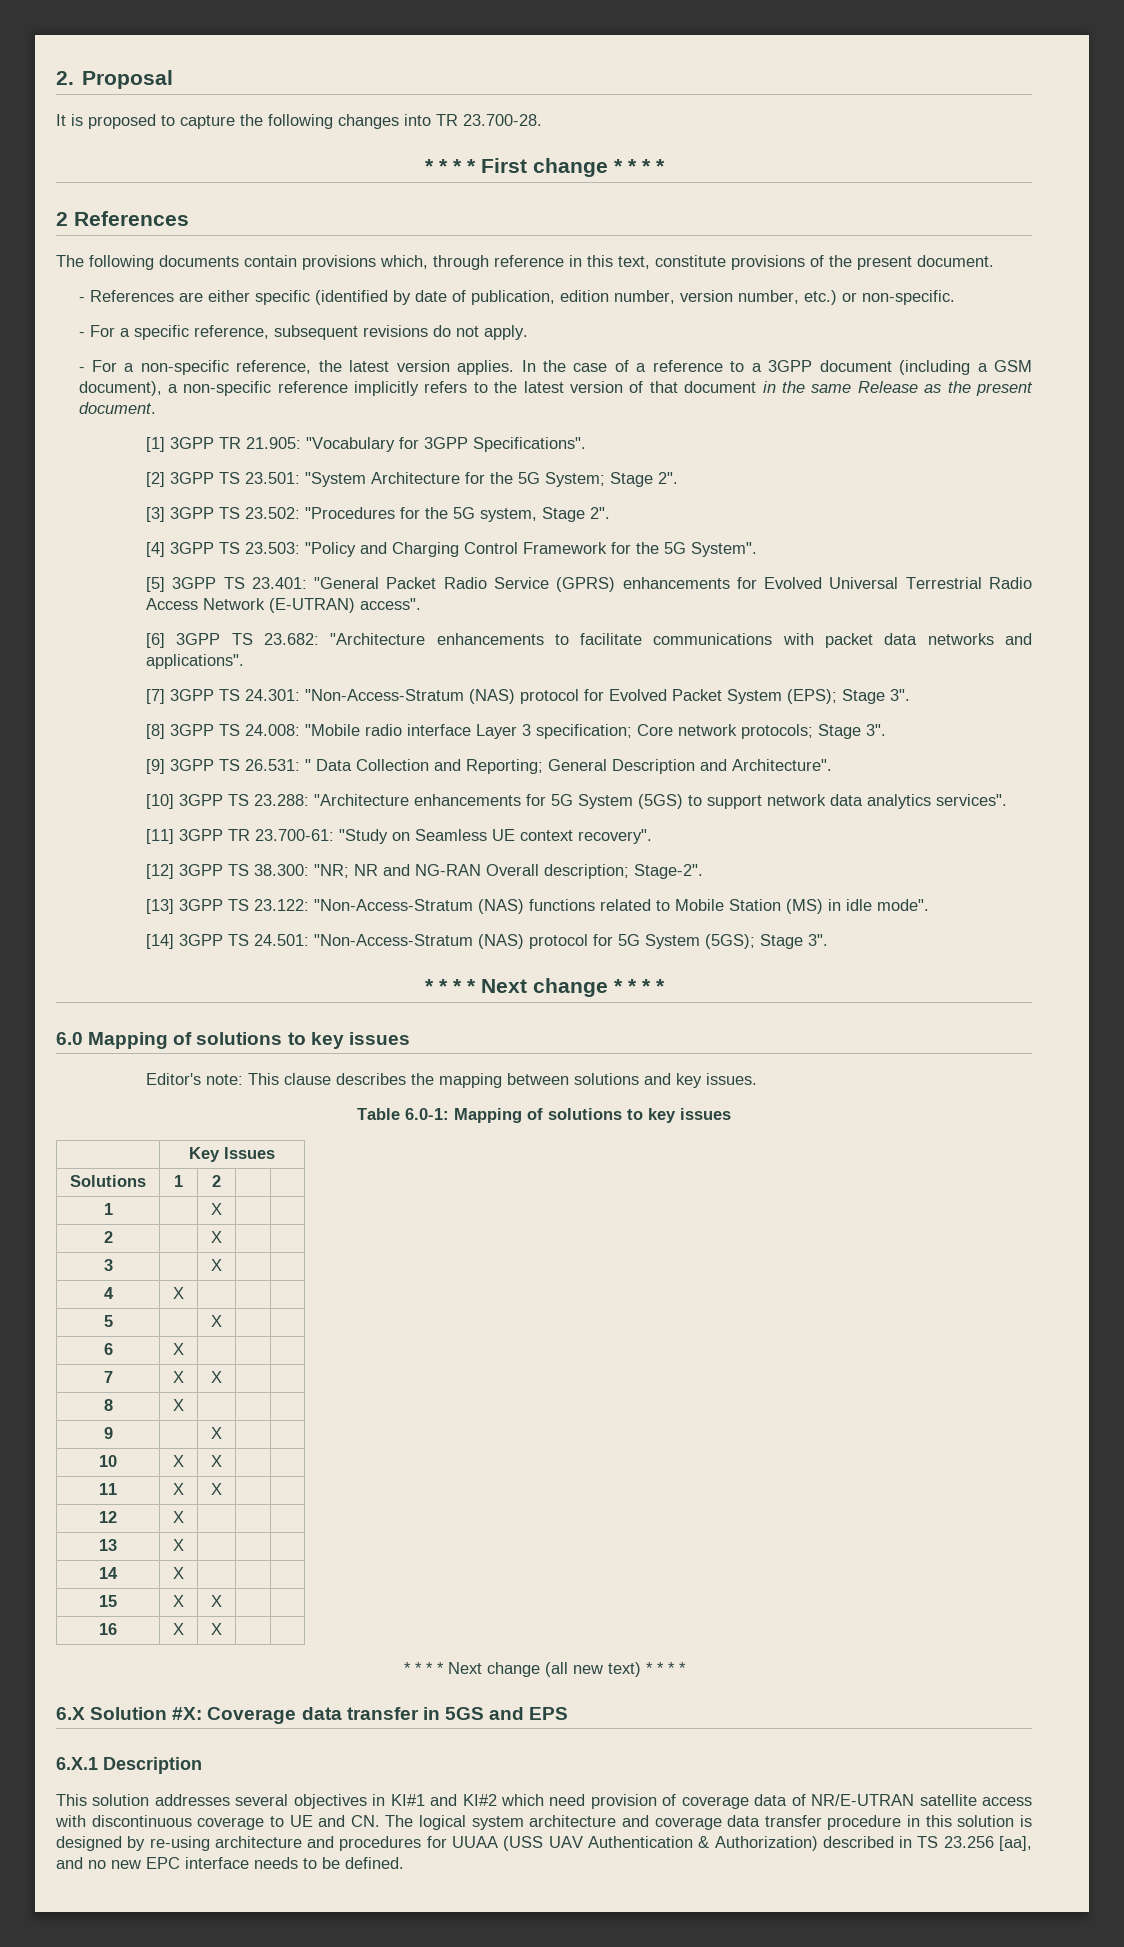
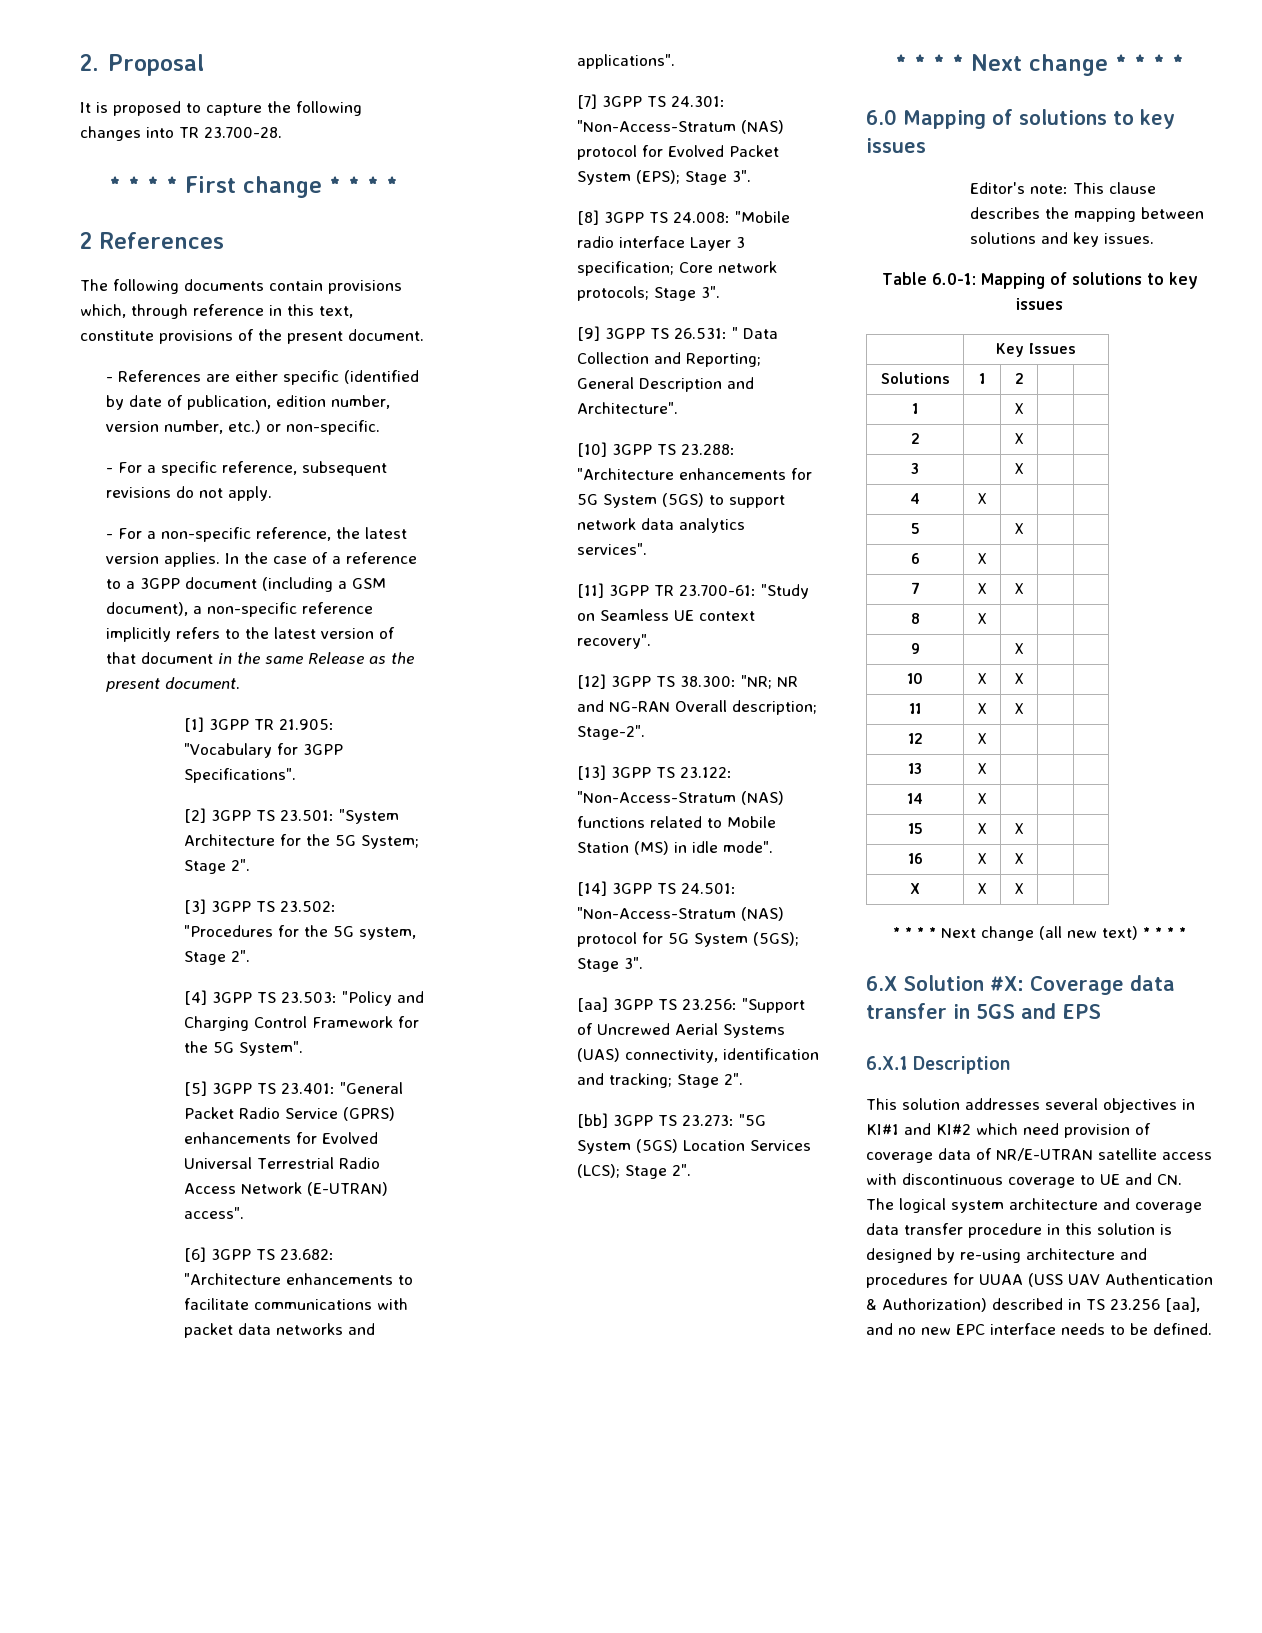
(828, 940) none -> [577,997,806,1013] [577,1023,786,1038] [577,1048,820,1063] [577,1073,744,1088] [577,1113,767,1128] [577,1139,812,1154] [577,1164,692,1179] // [aa] 3GPP TS 23.256: "Support of Uncrewed Aerial Systems (UAS) connectivity, identification and tracking; Stage 2". // [bb] 3GPP TS 23.273: "5G System (5GS) Location Services (LCS); Stage 2".
(222, 1629) none -> [910,883,920,894] [977,883,987,894] [1014,883,1024,894] // X | X | X | |

